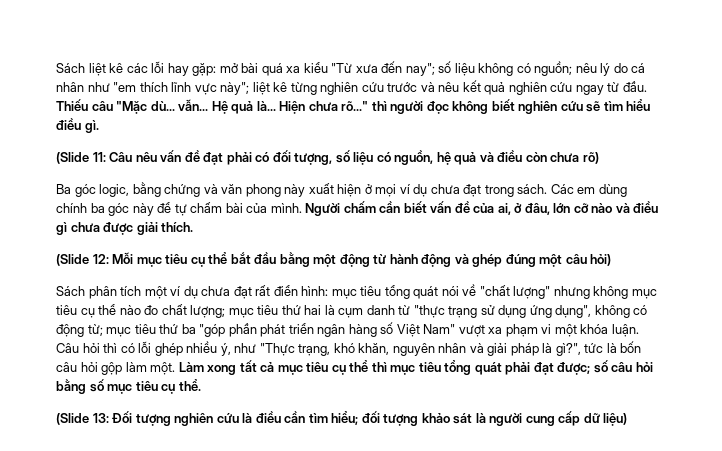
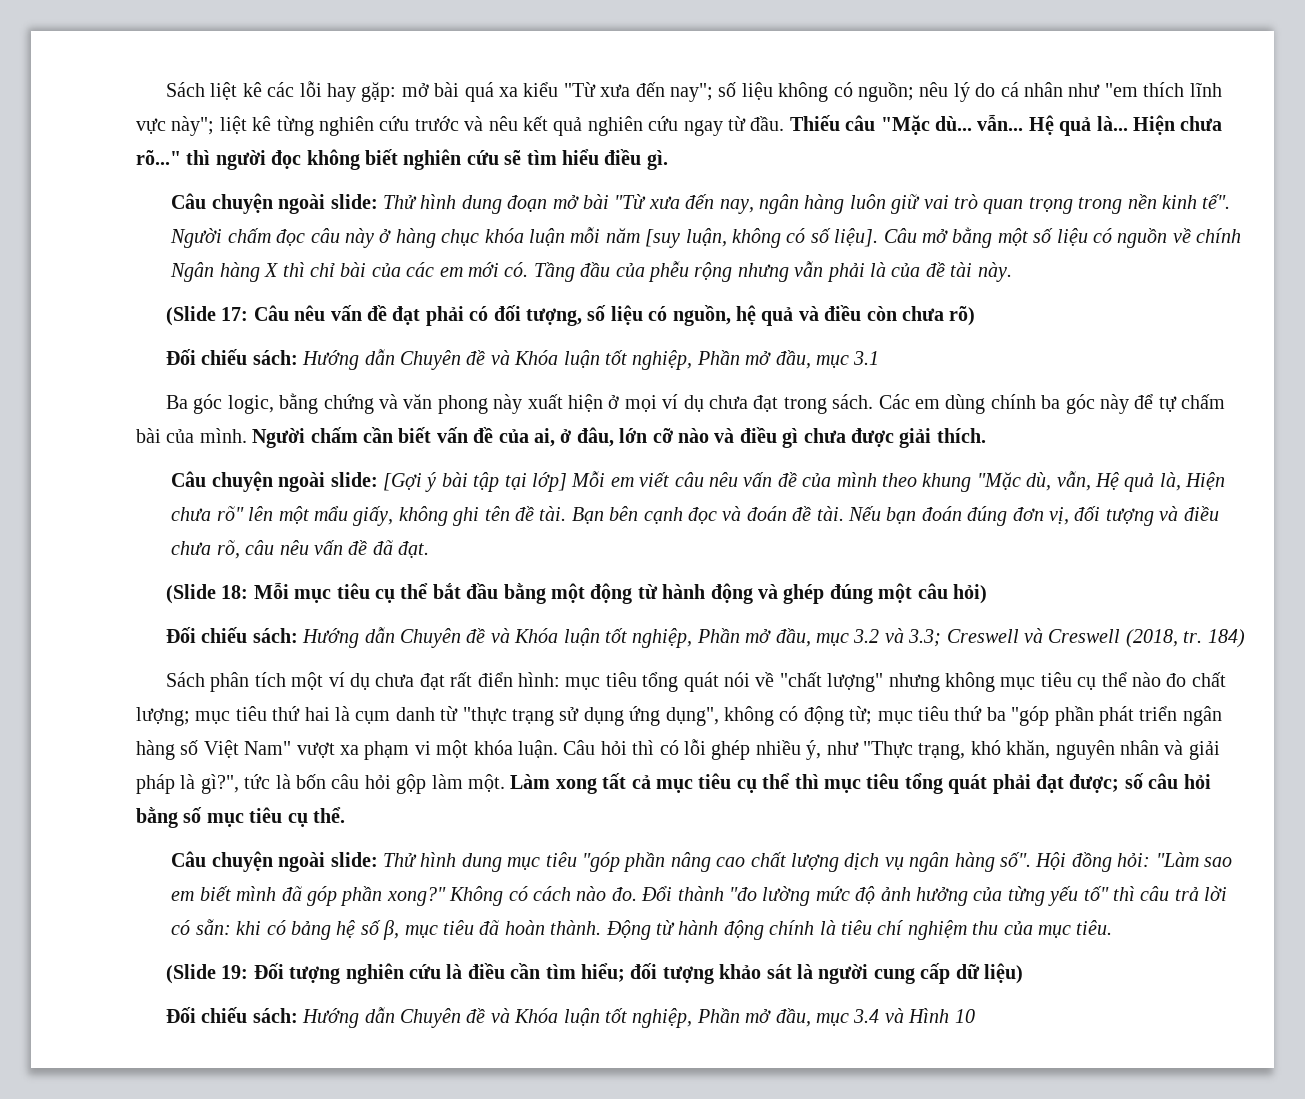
[56,152,106,164] // (Slide 11: -> [171,193,1231,214] [170,227,1242,248] [170,261,1012,282] [166,306,249,326] // Câu chuyện ngoài slide: Thử hình dung đoạn mở bài "Từ xưa đến nay, ngân hàng luôn giữ vai trò quan trọng trong nền kinh tế". Người chấm đọc câu này ở hàng chục khóa luận mỗi năm [suy luận, không có số liệu]. Câu mở bằng một số liệu có nguồn về chính Ngân hàng X thì chỉ bài của các em mới có. Tầng đầu của phễu rộng nhưng vẫn phải là của đề tài này. // (Slide 17:
(599, 158) none -> [166,349,880,370] // Đối chiếu sách: Hướng dẫn Chuyên đề và Khóa luận tốt nghiệp, Phần mở đầu, mục 3.1
[56,254,109,266] // (Slide 12: -> [171,471,1226,492] [171,506,1219,526] [171,540,430,559] [166,584,249,604] // Câu chuyện ngoài slide: [Gợi ý bài tập tại lớp] Mỗi em viết câu nêu vấn đề của mình theo khung "Mặc dù, vẫn, Hệ quả là, Hiện chưa rõ" lên một mẩu giấy, không ghi tên đề tài. Bạn bên cạnh đọc và đoán đề tài. Nếu bạn đoán đúng đơn vị, đối tượng và điều chưa rõ, câu nêu vấn đề đã đạt. // (Slide 18:
(612, 260) none -> [166,627,1245,648] // Đối chiếu sách: Hướng dẫn Chuyên đề và Khóa luận tốt nghiệp, Phần mở đầu, mục 3.2 và 3.3; Creswell và Creswell (2018, tr. 184)
[56,413,109,425] // (Slide 13: -> [171,851,1233,872] [171,886,1228,906] [171,919,1113,940] [166,964,249,984] // Câu chuyện ngoài slide: Thử hình dung mục tiêu "góp phần nâng cao chất lượng dịch vụ ngân hàng số". Hội đồng hỏi: "Làm sao em biết mình đã góp phần xong?" Không có cách nào đo. Đổi thành "đo lường mức độ ảnh hưởng của từng yếu tố" thì câu trả lời có sẵn: khi có bảng hệ số β, mục tiêu đã hoàn thành. Động từ hành động chính là tiêu chí nghiệm thu của mục tiêu. // (Slide 19:
(628, 419) none -> [166,1007,975,1028] // Đối chiếu sách: Hướng dẫn Chuyên đề và Khóa luận tốt nghiệp, Phần mở đầu, mục 3.4 và Hình 10

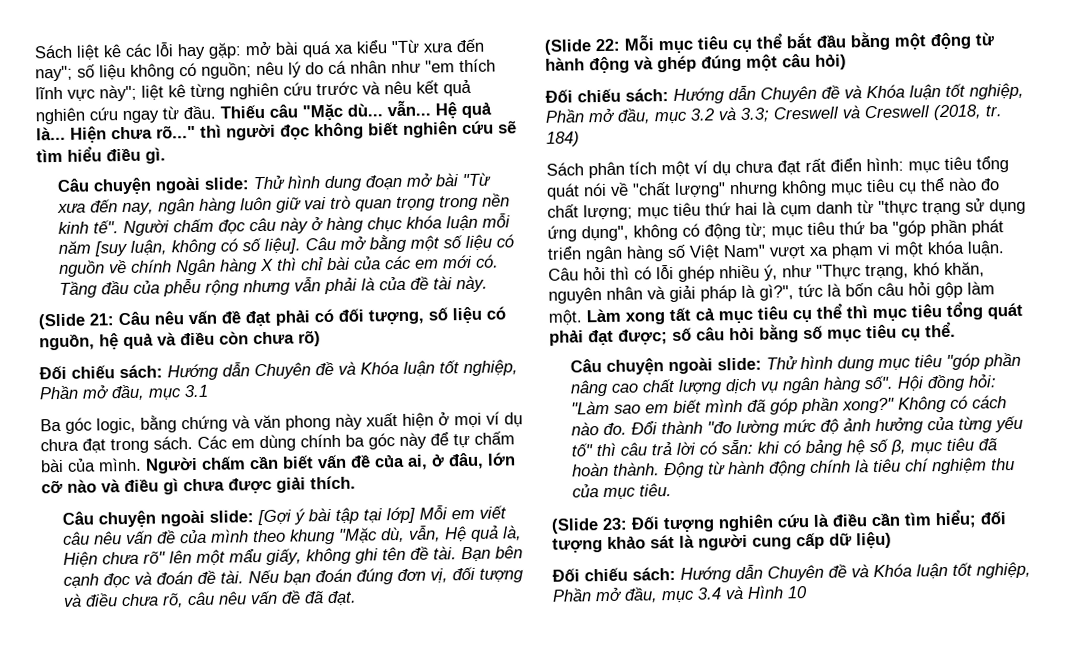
[221,307,249,321] 17: -> [89,313,114,326] 21:
[221,585,249,599] 18: -> [595,38,621,52] 22:
[221,965,249,979] 19: -> [602,517,628,531] 23:

